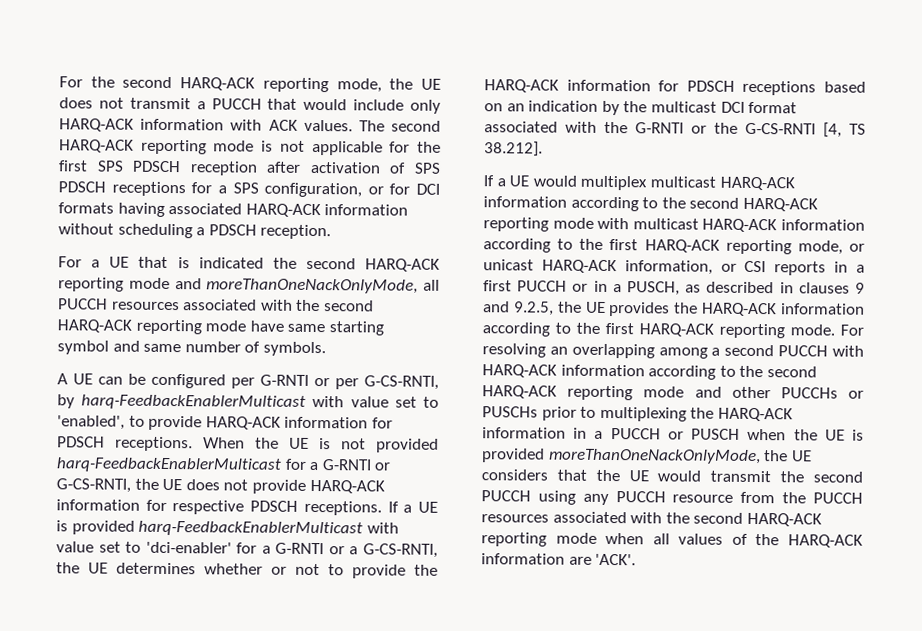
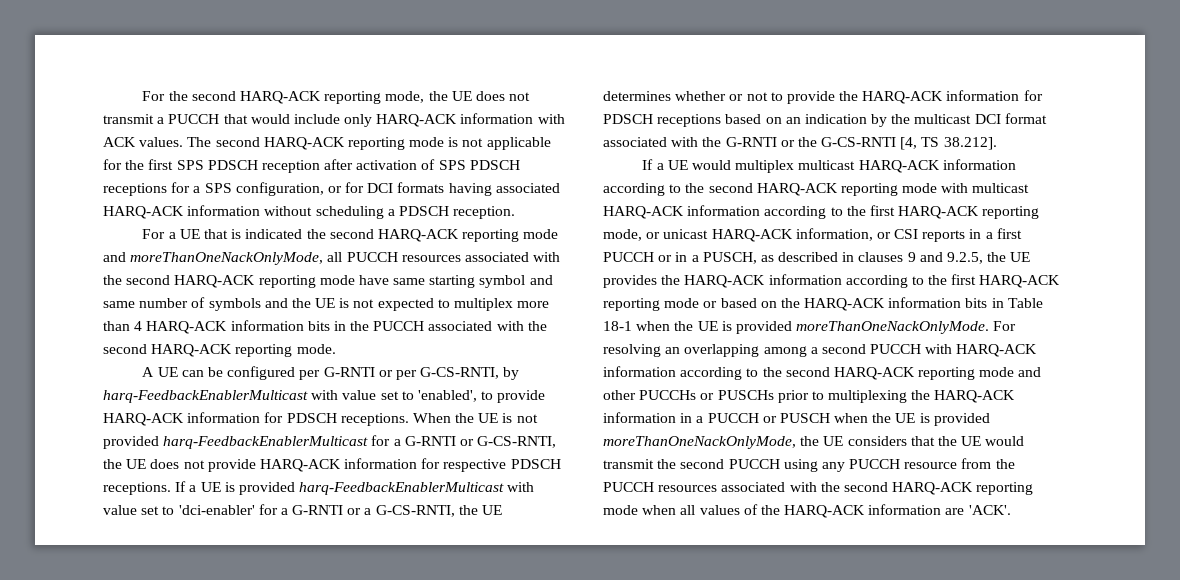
[262,341,326,357] symbols. -> [208,298,550,311] [103,320,547,334] [103,344,336,357] symbols and the UE is not expected to multiplex more than 4 HARQ-ACK information bits in the PUCCH associated with the second HARQ-ACK reporting mode.
[790,324,835,336] mode. -> [664,297,1043,311] [603,321,990,334] mode or based on the HARQ-ACK information bits in Table 18-1 when the UE is provided moreThanOneNackOnlyMode.

